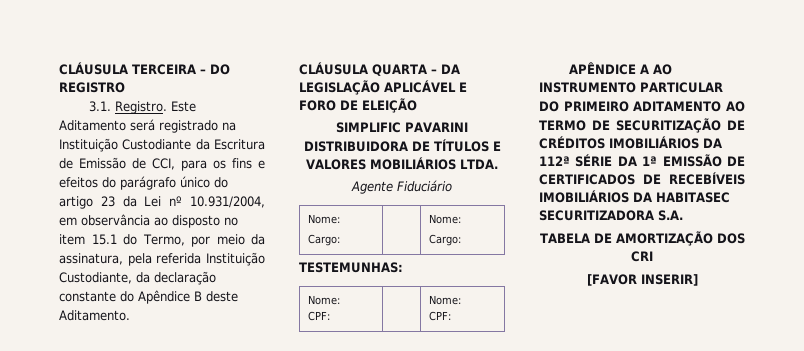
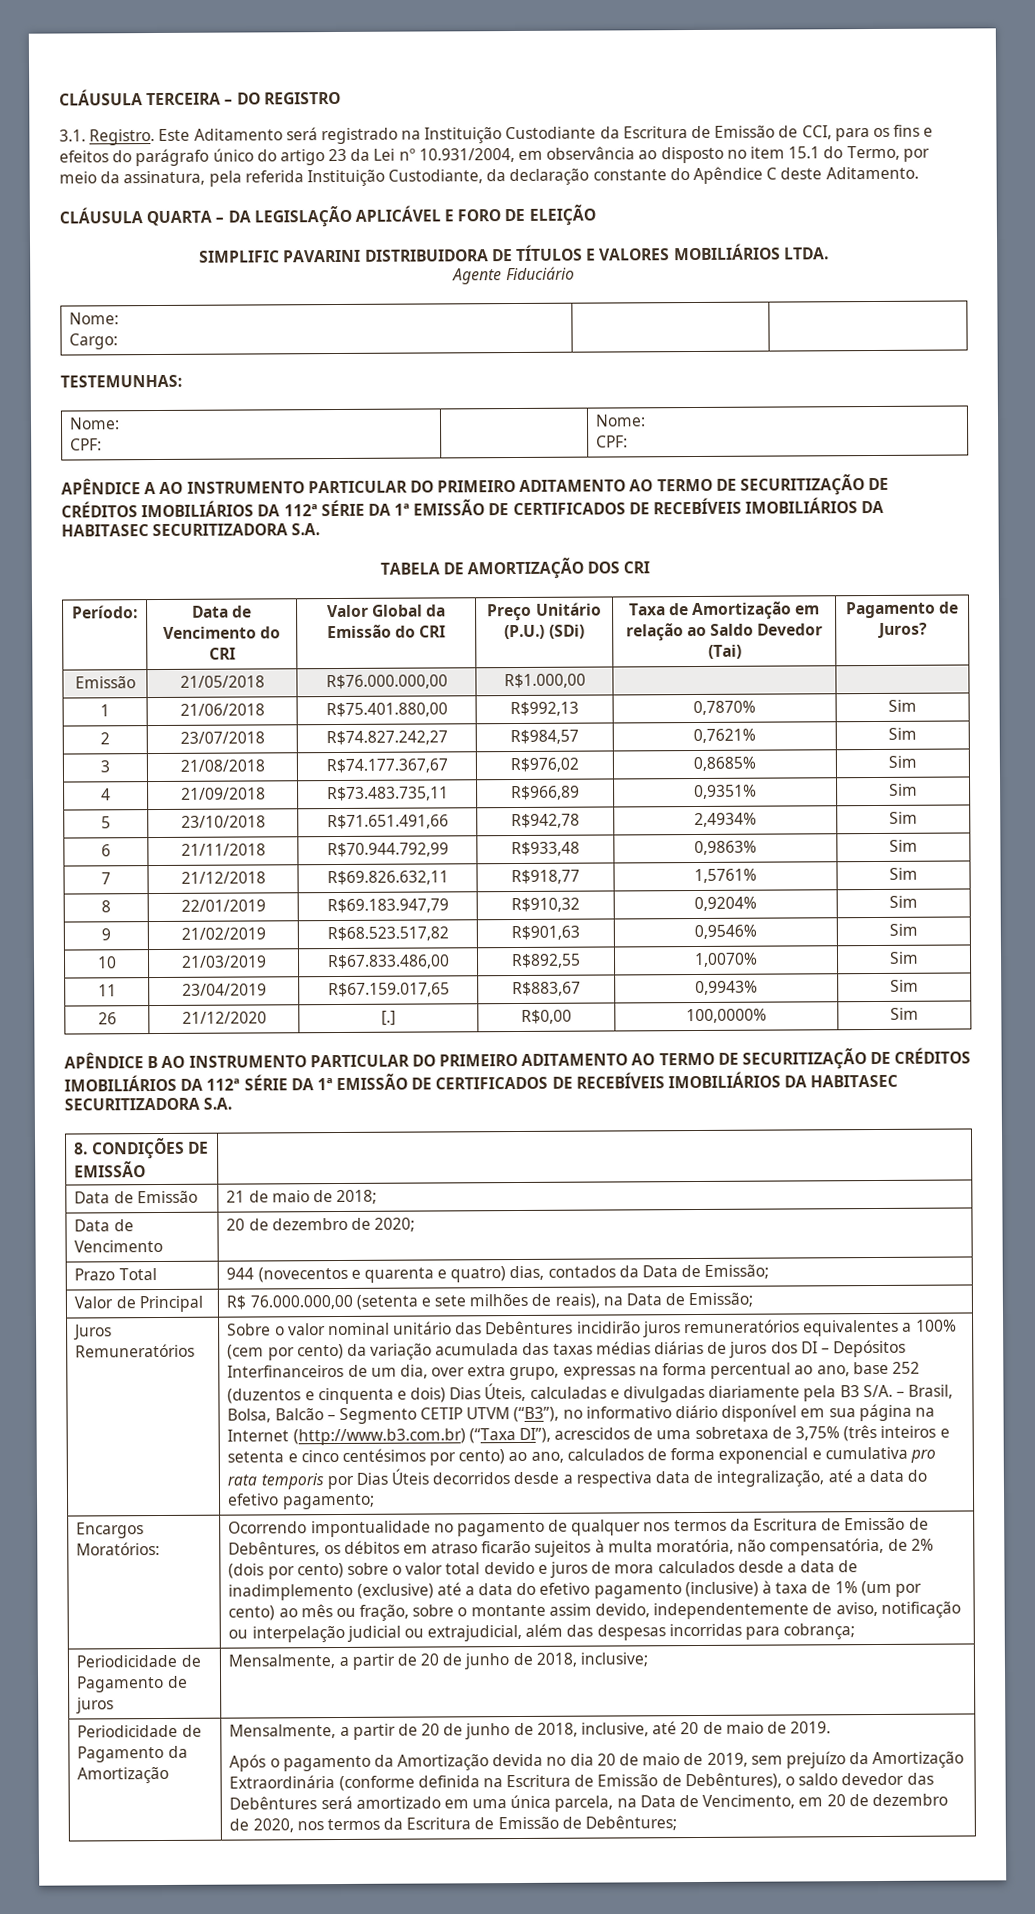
[194,291,202,301] B -> [766,167,778,180] C
[428,214,461,224] [428,234,461,246] Nome: // Cargo: -> (119, 341) none
[586,274,698,286] // [FAVOR INSERIR] -> [72,605,138,619] [191,605,253,618] [162,626,282,639] [208,647,236,660] [326,604,447,618] [326,624,447,639] [487,602,602,622] [504,624,585,640] [628,601,821,621] [625,623,824,642] [707,644,742,659] [845,601,960,619] [876,622,928,638] [74,676,136,689] [179,675,265,688] [325,674,448,690] [503,673,586,689] [100,704,110,717] [179,703,265,716] [325,702,448,718] [510,701,579,717] [693,700,756,716] [888,699,917,712] [100,732,110,745] [179,731,265,744] [325,730,448,746] [510,729,579,745] [693,728,756,744] [888,727,917,740] [100,760,110,773] [179,759,265,772] [325,758,448,774] [510,757,579,773] [693,756,756,772] [888,755,917,768] [101,788,111,801] [180,787,266,800] [326,786,449,802] [511,785,580,801] [694,784,757,800] [889,783,918,796] [101,816,111,829] [180,815,266,828] [326,814,449,830] [511,813,580,829] [694,812,757,828] [889,811,918,824] [101,844,111,857] [180,843,266,856] [326,842,449,858] [511,841,580,857] [694,840,757,856] [889,839,918,852] [101,872,111,885] [180,871,266,884] [326,870,449,886] [511,869,580,885] [694,868,757,884] [889,867,918,880] [101,900,111,913] [180,899,266,912] [326,898,449,914] [511,897,580,913] [694,896,757,912] [889,895,918,908] [101,928,111,941] [180,927,266,940] [326,926,449,942] [511,925,580,941] [694,924,757,940] [889,923,918,936] [96,956,117,969] [180,955,267,968] [326,954,450,970] [511,953,581,969] [694,952,758,968] [889,951,919,964] [97,984,117,997] [181,983,267,996] [327,982,450,998] [512,981,581,997] [695,980,758,996] [890,979,919,992] [97,1012,117,1025] [181,1011,267,1024] [381,1010,396,1026] [521,1009,572,1024] [686,1008,767,1024] [890,1007,919,1020] [64,1047,972,1070] [64,1071,899,1092] [64,1097,233,1111] [74,1137,209,1160] [74,1161,147,1178] [74,1190,198,1204] [226,1189,378,1205] [74,1219,134,1232] [74,1239,164,1253] [226,1217,416,1232] [74,1268,157,1281] [226,1264,770,1283] [74,1295,203,1313] [226,1292,754,1310] [73,1324,113,1341] [75,1343,196,1358] [227,1319,957,1338] [227,1339,907,1361] [227,1361,920,1381] [227,1382,954,1405] [227,1403,935,1425] [227,1424,950,1446] [227,1446,936,1466] [227,1468,928,1490] [227,1493,375,1510] [76,1522,145,1539] [76,1542,161,1556] [228,1517,929,1538] [228,1537,934,1557] [228,1560,859,1580] [228,1580,922,1601] [228,1601,961,1621] [228,1623,856,1643] [76,1654,201,1668] [77,1675,188,1693] [76,1697,115,1714] [228,1652,649,1670] [77,1724,202,1738] [77,1745,188,1763] [77,1766,170,1784] [229,1721,832,1740] [229,1751,965,1772] [229,1772,934,1792] [229,1793,948,1812] [229,1815,678,1833] // Período: | Data de Vencimento do CRI | Valor Global da Emissão do CRI | Preço Unitário (P.U.) (SDi) | Taxa de Amortização em relação ao Saldo Devedor (Tai) | Pagamento de Juros? // Emissão | 21/05/2018 | R$76.000.000,00 | R$1.000,00 | | // 1 | 21/06/2018 | R$75.401.880,00 | R$992,13 | 0,7870% | Sim // 2 | 23/07/2018 | R$74.827.242,27 | R$984,57 | 0,7621% | Sim // 3 | 21/08/2018 | R$74.177.367,67 | R$976,02 | 0,8685% | Sim // 4 | 21/09/2018 | R$73.483.735,11 | R$966,89 | 0,9351% | Sim // 5 | 23/10/2018 | R$71.651.491,66 | R$942,78 | 2,4934% | Sim // 6 | 21/11/2018 | R$70.944.792,99 | R$933,48 | 0,9863% | Sim // 7 | 21/12/2018 | R$69.826.632,11 | R$918,77 | 1,5761% | Sim // 8 | 22/01/2019 | R$69.183.947,79 | R$910,32 | 0,9204% | Sim // 9 | 21/02/2019 | R$68.523.517,82 | R$901,63 | 0,9546% | Sim // 10 | 21/03/2019 | R$67.833.486,00 | R$892,55 | 1,0070% | Sim // 11 | 23/04/2019 | R$67.159.017,65 | R$883,67 | 0,9943% | Sim // 26 | 21/12/2020 | [.] | R$0,00 | 100,0000% | Sim // APÊNDICE B AO INSTRUMENTO PARTICULAR DO PRIMEIRO ADITAMENTO AO TERMO DE SECURITIZAÇÃO DE CRÉDITOS IMOBILIÁRIOS DA 112ª SÉRIE DA 1ª EMISSÃO DE CERTIFICADOS DE RECEBÍVEIS IMOBILIÁRIOS DA HABITASEC SECURITIZADORA S.A. // 8. CONDIÇÕES DE EMISSÃO | // Data de Emissão | 21 de maio de 2018; // Data de Vencimento | 20 de dezembro de 2020; // Prazo Total | 944 (novecentos e quarenta e quatro) dias, contados da Data de Emissão; // Valor de Principal | R$ 76.000.000,00 (setenta e sete milhões de reais), na Data de Emissão; // Juros Remuneratórios | Sobre o valor nominal unitário das Debêntures incidirão juros remuneratórios equivalentes a 100% (cem por cento) da variação acumulada das taxas médias diárias de juros dos DI – Depósitos Interfinanceiros de um dia, over extra grupo, expressas na forma percentual ao ano, base 252 (duzentos e cinquenta e dois) Dias Úteis, calculadas e divulgadas diariamente pela B3 S/A. – Brasil, Bolsa, Balcão – Segmento CETIP UTVM (“B3”), no informativo diário disponível em sua página na Internet (http://www.b3.com.br) (“Taxa DI”), acrescidos de uma sobretaxa de 3,75% (três inteiros e setenta e cinco centésimos por cento) ao ano, calculados de forma exponencial e cumulativa pro rata temporis por Dias Úteis decorridos desde a respectiva data de integralização, até a data do efetivo pagamento; // Encargos Moratórios: | Ocorrendo impontualidade no pagamento de qualquer nos termos da Escritura de Emissão de Debêntures, os débitos em atraso ficarão sujeitos à multa moratória, não compensatória, de 2% (dois por cento) sobre o valor total devido e juros de mora calculados desde a data de inadimplemento (exclusive) até a data do efetivo pagamento (inclusive) à taxa de 1% (um por cento) ao mês ou fração, sobre o montante assim devido, independentemente de aviso, notificação ou interpelação judicial ou extrajudicial, além das despesas incorridas para cobrança; // Periodicidade de Pagamento de juros | Mensalmente, a partir de 20 de junho de 2018, inclusive; // Periodicidade de Pagamento da Amortização | Mensalmente, a partir de 20 de junho de 2018, inclusive, até 20 de maio de 2019. // Após o pagamento da Amortização devida no dia 20 de maio de 2019, sem prejuízo da Amortização Extraordinária (conforme definida na Escritura de Emissão de Debêntures), o saldo devedor das Debêntures será amortizado em uma única parcela, na Data de Vencimento, em 20 de dezembro de 2020, nos termos da Escritura de Emissão de Debêntures;

